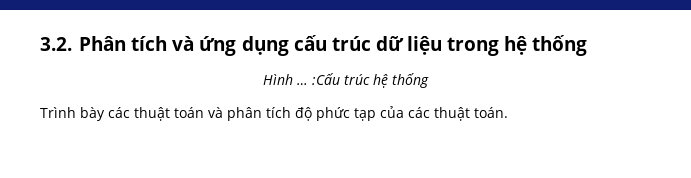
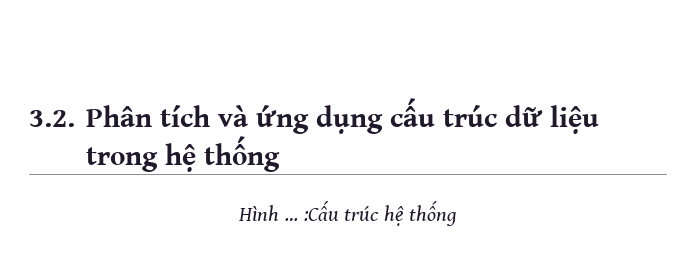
[40,106,508,121] // Trình bày các thuật toán và phân tích độ phức tạp của các thuật toán. -> (457, 213) none

